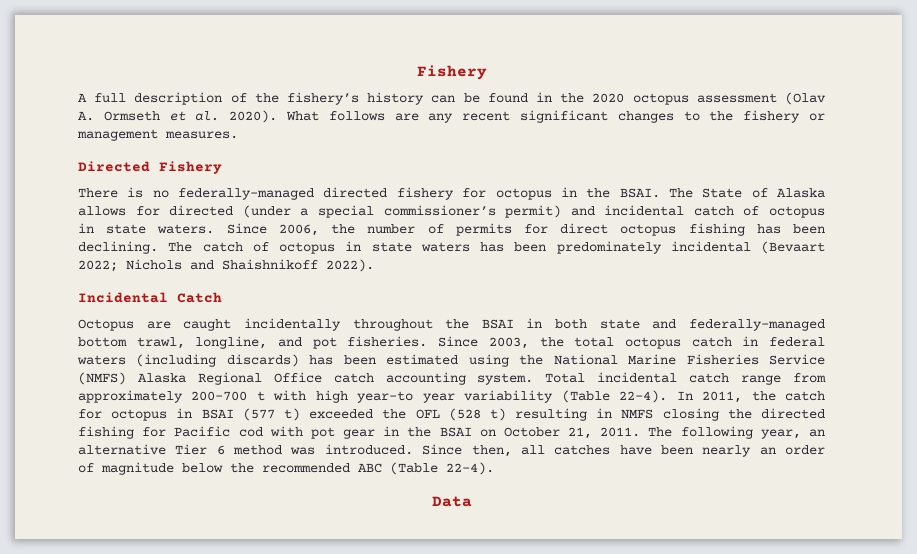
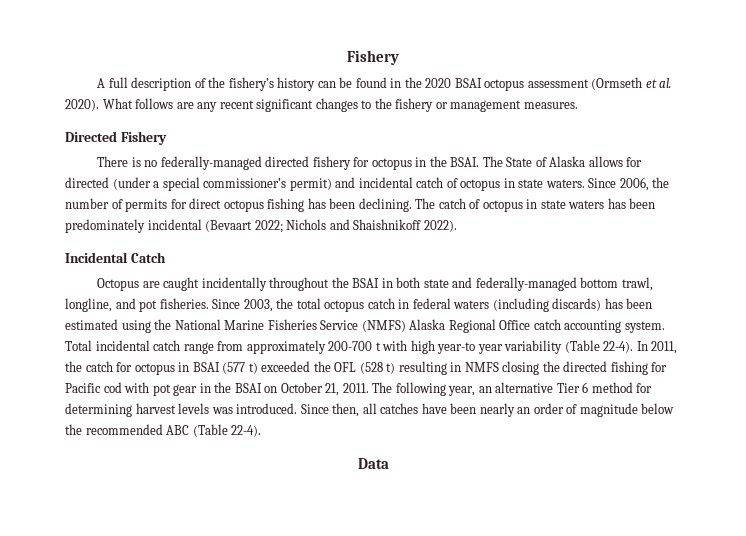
(625, 98) none -> [454,78,482,88] BSAI
[785,92,827,105] [78,111,160,121] (Olav A. Ormseth -> [591,77,643,90] (Ormseth
(283, 450) none -> [636,383,653,393] [65,403,210,417] for determining harvest levels

